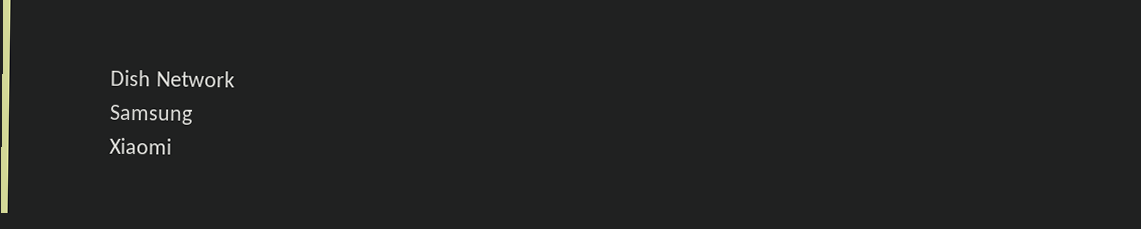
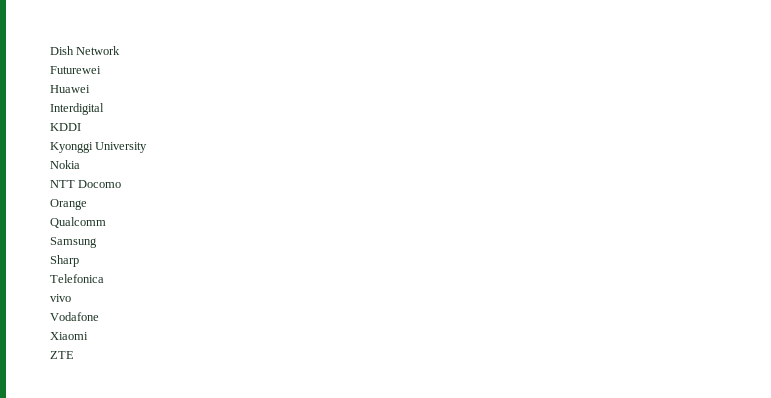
[109,104,193,125] Samsung -> [50,66,101,74] [50,85,90,93] [50,103,104,115] [50,123,81,131] [50,142,148,153] [50,160,80,169] [50,180,122,188] [50,199,87,210] [50,217,106,228] [50,237,97,248] [50,255,79,267] [50,274,104,283] [50,294,71,302] [50,312,99,321] Futurewei // Huawei // Interdigital // KDDI // Kyonggi University // Nokia // NTT Docomo // Orange // Qualcomm // Samsung // Sharp // Telefonica // vivo // Vodafone
(172, 146) none -> [50,351,74,359] // ZTE

